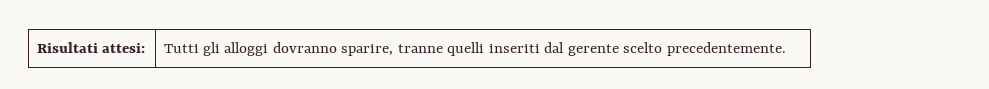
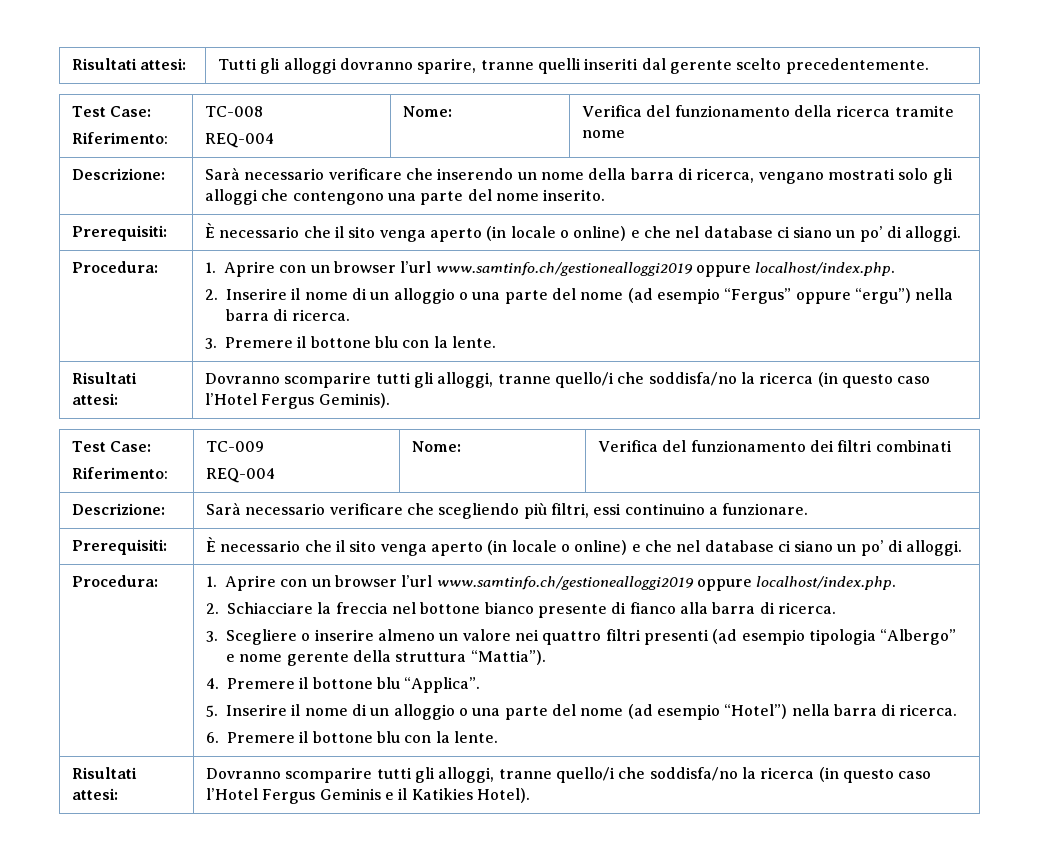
(786, 49) none -> [72,106,152,117] [72,132,169,144] [205,106,264,117] [205,133,275,148] [403,106,453,117] [582,105,954,117] [582,130,626,138] [72,168,166,180] [205,167,953,184] [205,189,606,205] [72,225,168,241] [205,223,962,242] [72,261,159,273] [205,261,896,277] [205,288,954,304] [226,309,350,321] [205,336,496,349] [72,372,138,384] [72,393,119,405] [205,372,931,388] [205,393,390,409] [72,441,152,452] [72,467,169,479] [206,441,265,452] [206,468,276,483] [412,441,462,452] [598,440,952,452] [72,503,166,515] [206,502,809,519] [72,539,168,555] [206,537,963,556] [72,575,159,587] [206,575,897,591] [206,602,836,618] [206,629,957,645] [226,650,546,666] [206,677,481,693] [206,704,958,720] [206,731,498,743] [72,767,138,779] [72,788,119,800] [206,767,932,783] [206,788,530,804] // Test Case: // Riferimento: | TC-008 // REQ-004 | Nome: | Verifica del funzionamento della ricerca tramite nome // Descrizione: | Sarà necessario verificare che inserendo un nome della barra di ricerca, vengano mostrati solo gli alloggi che contengono una parte del nome inserito. // Prerequisiti: | È necessario che il sito venga aperto (in locale o online) e che nel database ci siano un po’ di alloggi. // Procedura: | 1. Aprire con un browser l’url www.samtinfo.ch/gestionealloggi2019 oppure localhost/index.php. // 2. Inserire il nome di un alloggio o una parte del nome (ad esempio “Fergus” oppure “ergu”) nella barra di ricerca. // 3. Premere il bottone blu con la lente. // Risultati attesi: | Dovranno scomparire tutti gli alloggi, tranne quello/i che soddisfa/no la ricerca (in questo caso l’Hotel Fergus Geminis). // Test Case: // Riferimento: | TC-009 // REQ-004 | Nome: | Verifica del funzionamento dei filtri combinati // Descrizione: | Sarà necessario verificare che scegliendo più filtri, essi continuino a funzionare. // Prerequisiti: | È necessario che il sito venga aperto (in locale o online) e che nel database ci siano un po’ di alloggi. // Procedura: | 1. Aprire con un browser l’url www.samtinfo.ch/gestionealloggi2019 oppure localhost/index.php. // 2. Schiacciare la freccia nel bottone bianco presente di fianco alla barra di ricerca. // 3. Scegliere o inserire almeno un valore nei quattro filtri presenti (ad esempio tipologia “Albergo” e nome gerente della struttura “Mattia”). // 4. Premere il bottone blu “Applica”. // 5. Inserire il nome di un alloggio o una parte del nome (ad esempio “Hotel”) nella barra di ricerca. // 6. Premere il bottone blu con la lente. // Risultati attesi: | Dovranno scomparire tutti gli alloggi, tranne quello/i che soddisfa/no la ricerca (in questo caso l’Hotel Fergus Geminis e il Katikies Hotel).

